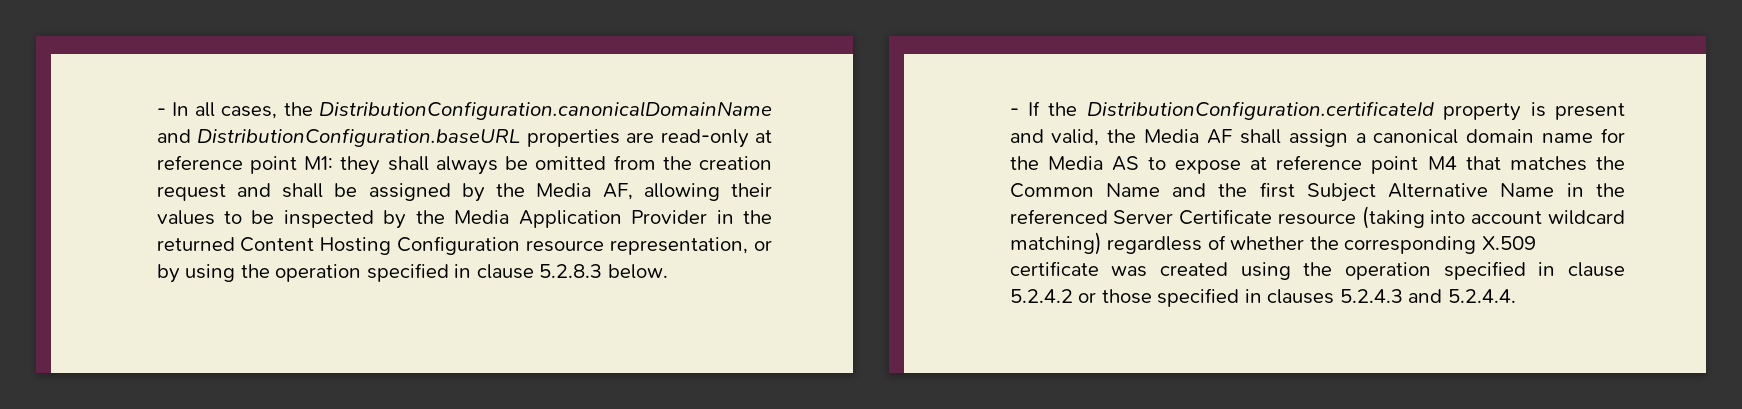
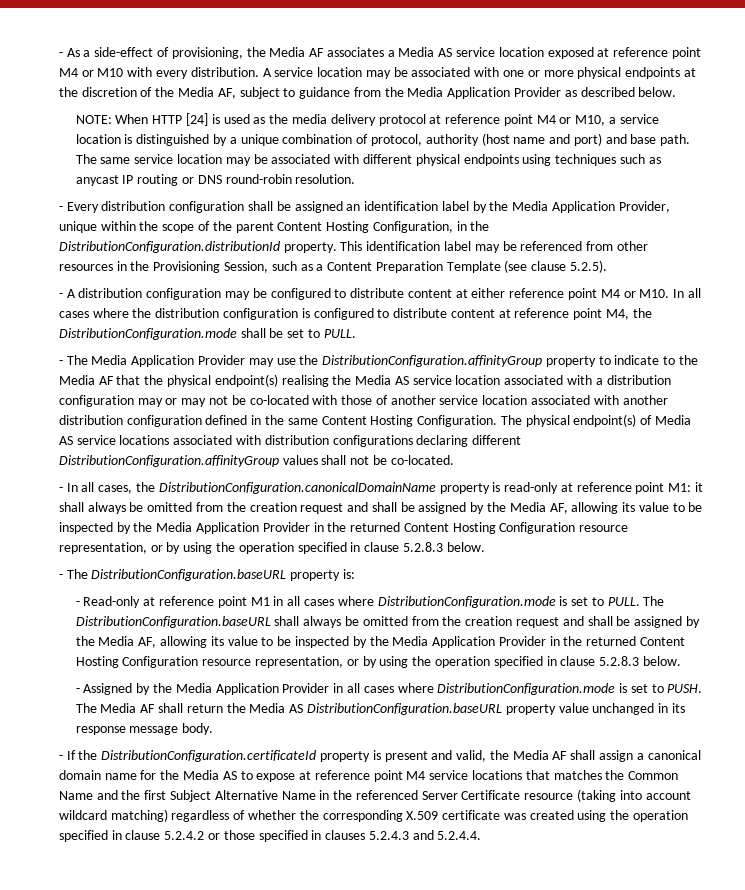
[156,108,166,116] - -> [58,47,701,59] [58,67,696,79] [58,87,677,99] [75,113,659,126] [75,133,691,146] [75,154,661,166] [75,174,356,186] [58,201,670,213] [58,221,490,233] [58,241,648,253] [58,260,607,273] [58,288,701,300] [58,308,652,320] [58,328,356,340] [58,355,698,367] [58,374,671,387] [58,395,668,407] [58,414,691,427] [58,435,522,447] [58,455,454,467] [58,487,63,492] - As a side-effect of provisioning, the Media AF associates a Media AS service location exposed at reference point M4 or M10 with every distribution. A service location may be associated with one or more physical endpoints at the discretion of the Media AF, subject to guidance from the Media Application Provider as described below. // NOTE: When HTTP [24] is used as the media delivery protocol at reference point M4 or M10, a service location is distinguished by a unique combination of protocol, authority (host name and port) and base path. The same service location may be associated with different physical endpoints using techniques such as anycast IP routing or DNS round-robin resolution. // - Every distribution configuration shall be assigned an identification label by the Media Application Provider, unique within the scope of the parent Content Hosting Configuration, in the DistributionConfiguration.distributionId property. This identification label may be referenced from other resources in the Provisioning Session, such as a Content Preparation Template (see clause 5.2.5). // - A distribution configuration may be configured to distribute content at either reference point M4 or M10. In all cases where the distribution configuration is configured to distribute content at reference point M4, the DistributionConfiguration.mode shall be set to PULL. // - The Media Application Provider may use the DistributionConfiguration.affinityGroup property to indicate to the Media AF that the physical endpoint(s) realising the Media AS service location associated with a distribution configuration may or may not be co-located with those of another service location associated with another distribution configuration defined in the same Content Hosting Configuration. The physical endpoint(s) of Media AS service locations associated with distribution configurations declaring different DistributionConfiguration.affinityGroup values shall not be co-located. // -
[156,128,655,147] and DistributionConfiguration.baseURL properties are -> [439,482,501,494] property is
[340,156,381,175] they -> [694,482,703,492] it
[731,183,772,197] [156,210,215,225] their values -> [622,502,669,512] its value
(668, 271) none -> [58,569,355,581] [75,596,665,608] [75,616,700,628] [75,636,685,648] [75,656,681,668] [75,683,703,695] [75,703,685,715] [75,723,214,735] // - The DistributionConfiguration.baseURL property is: // - Read-only at reference point M1 in all cases where DistributionConfiguration.mode is set to PULL. The DistributionConfiguration.baseURL shall always be omitted from the creation request and shall be assigned by the Media AF, allowing its value to be inspected by the Media Application Provider in the returned Content Hosting Configuration resource representation, or by using the operation specified in clause 5.2.8.3 below. // - Assigned by the Media Application Provider in all cases where DistributionConfiguration.mode is set to PUSH. The Media AF shall return the Media AS DistributionConfiguration.baseURL property value unchanged in its response message body.
(1457, 163) none -> [429,770,522,780] service locations

